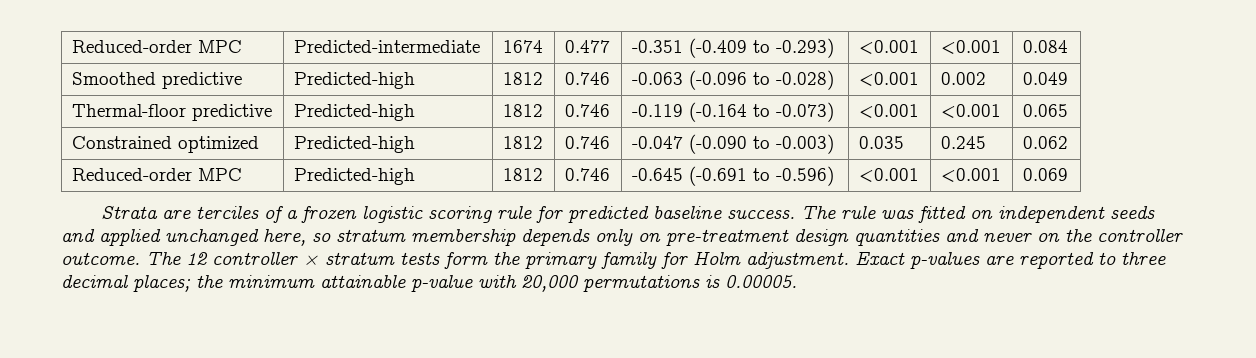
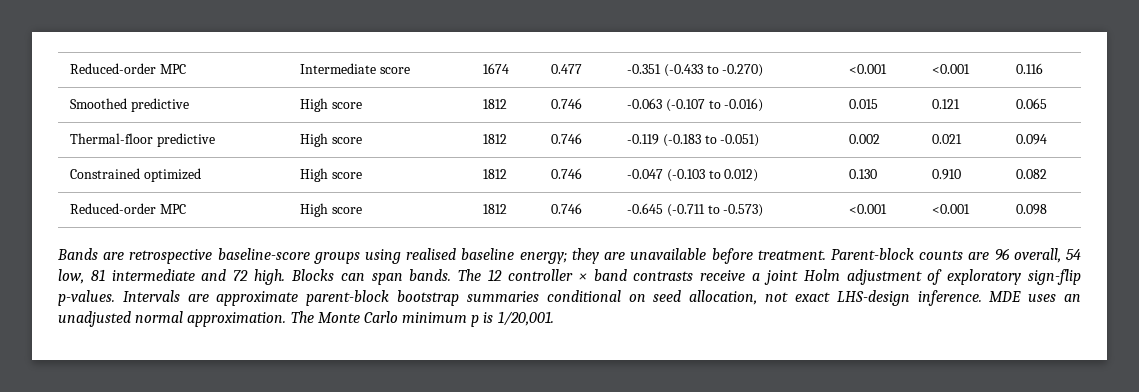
[71,40,242,53] [293,40,480,53] Reduced-order MPC | Predicted-intermediate -> [70,63,186,74] [300,63,410,74] Reduced-order MPC | Intermediate score
[688,38,834,58] [858,40,919,54] [940,40,1001,54] [1022,40,1068,53] (-0.409 to -0.293) | <0.001 | <0.001 | 0.084 -> [663,64,764,77] [849,64,888,74] [932,64,971,74] [1016,63,1044,74] (-0.433 to -0.270) | <0.001 | <0.001 | 0.116
[293,72,415,89] Predicted-high -> [300,98,362,112] High score
[688,70,834,90] [858,72,919,86] [940,72,986,85] [1022,72,1068,85] (-0.096 to -0.028) | <0.001 | 0.002 | 0.049 -> [665,98,764,112] [849,99,879,109] [932,99,961,109] [1016,98,1048,109] (-0.107 to -0.016) | 0.015 | 0.121 | 0.065
[293,104,415,121] Predicted-high -> [300,133,362,147] High score
[688,102,834,122] [858,104,919,118] [940,104,1001,118] [1022,104,1068,117] (-0.164 to -0.073) | <0.001 | <0.001 | 0.065 -> [662,134,760,147] [849,134,881,144] [932,134,963,144] [1016,134,1048,145] (-0.183 to -0.051) | 0.002 | 0.021 | 0.094
[293,136,415,153] Predicted-high -> [300,168,362,182] High score
[688,134,834,154] [858,136,904,149] [940,136,986,149] [1022,136,1068,149] [71,168,242,181] [293,168,415,185] (-0.090 to -0.003) | 0.035 | 0.245 | 0.062 // Reduced-order MPC | Predicted-high -> [666,169,759,182] [849,169,878,179] [932,169,962,180] [1016,169,1048,179] [70,203,186,214] [300,203,362,217] (-0.103 to 0.012) | 0.130 | 0.910 | 0.082 // Reduced-order MPC | High score
[688,166,834,186] [858,168,919,182] [940,168,1001,182] [1022,168,1068,181] [101,206,1156,223] [61,229,1183,246] [61,251,1166,269] [61,275,797,292] (-0.691 to -0.596) | <0.001 | <0.001 | 0.069 // Strata are terciles of a frozen logistic scoring rule for predicted baseline success. The rule was fitted on independent seeds and applied unchanged here, so stratum membership depends only on pre-treatment design quantities and never on the controller outcome. The 12 controller × stratum tests form the primary family for Holm adjustment. Exact p-values are reported to three decimal places; the minimum attainable p-value with 20,000 permutations is 0.00005. -> [666,204,764,217] [849,204,888,214] [932,204,971,214] [1016,204,1048,215] [57,248,1081,264] [58,269,1082,285] [58,290,1082,306] [58,311,554,327] (-0.711 to -0.573) | <0.001 | <0.001 | 0.098 // Bands are retrospective baseline-score groups using realised baseline energy; they are unavailable before treatment. Parent-block counts are 96 overall, 54 low, 81 intermediate and 72 high. Blocks can span bands. The 12 controller × band contrasts receive a joint Holm adjustment of exploratory sign-flip p-values. Intervals are approximate parent-block bootstrap summaries conditional on seed allocation, not exact LHS-design inference. MDE uses an unadjusted normal approximation. The Monte Carlo minimum p is 1/20,001.

